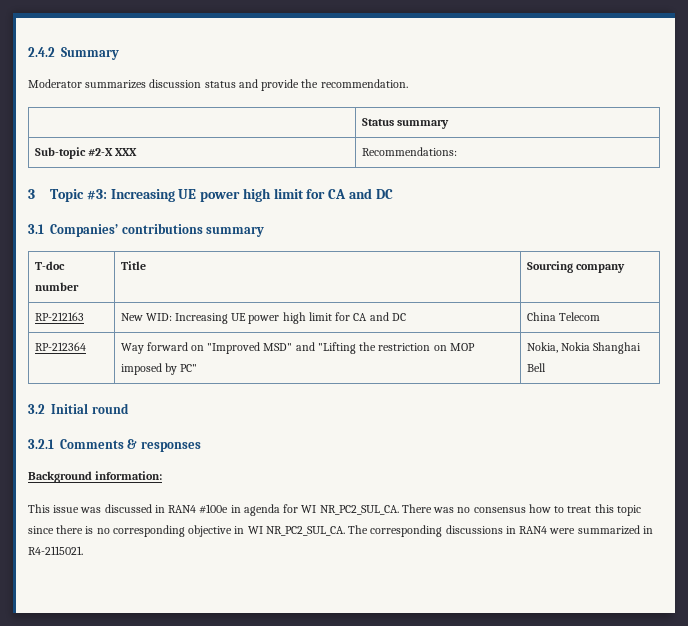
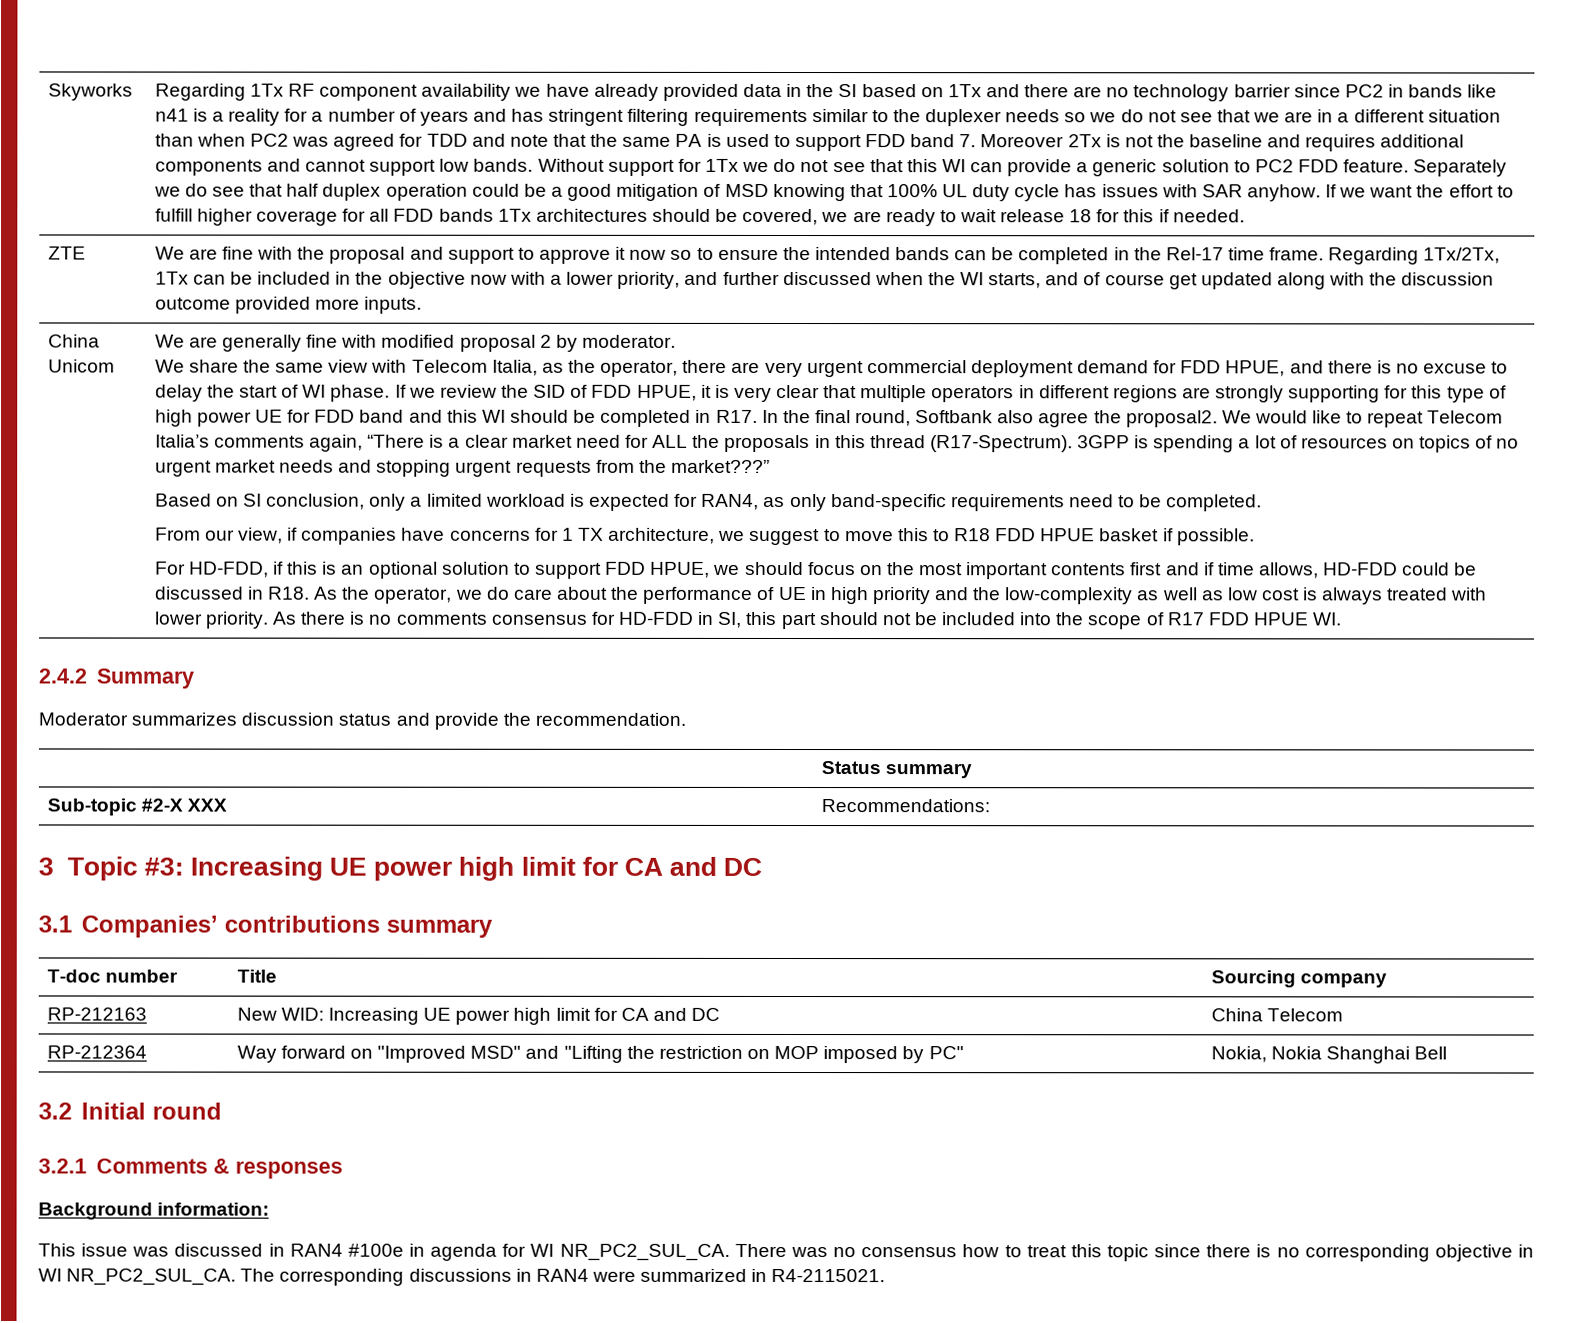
(28, 52) none -> [47,83,133,101] [154,83,1498,102] [154,108,1501,127] [154,133,1465,152] [154,158,1508,177] [153,183,1514,202] [154,208,1245,227] [47,246,86,260] [154,246,1501,265] [154,271,1495,290] [154,296,423,314] [47,334,100,348] [47,359,115,373] [154,334,676,352] [154,359,1509,378] [154,384,1507,403] [154,409,1504,428] [154,434,1520,453] [154,459,770,477] [154,493,1263,512] [154,527,1255,546] [154,561,1478,580] [154,586,1488,605] [154,611,1343,630] Skyworks | Regarding 1Tx RF component availability we have already provided data in the SI based on 1Tx and there are no technology barrier since PC2 in bands like n41 is a reality for a number of years and has stringent filtering requirements similar to the duplexer needs so we do not see that we are in a different situation than when PC2 was agreed for TDD and note that the same PA is used to support FDD band 7. Moreover 2Tx is not the baseline and requires additional components and cannot support low bands. Without support for 1Tx we do not see that this WI can provide a generic solution to PC2 FDD feature. Separately we do see that half duplex operation could be a good mitigation of MSD knowing that 100% UL duty cycle has issues with SAR anyhow. If we want the effort to fulfill higher coverage for all FDD bands 1Tx architectures should be covered, we are ready to wait release 18 for this if needed. // ZTE | We are fine with the proposal and support to approve it now so to ensure the intended bands can be completed in the Rel-17 time frame. Regarding 1Tx/2Tx, 1Tx can be included in the objective now with a lower priority, and further discussed when the WI starts, and of course get updated along with the discussion outcome provided more inputs. // China Unicom | We are generally fine with modified proposal 2 by moderator. // We share the same view with Telecom Italia, as the operator, there are very urgent commercial deployment demand for FDD HPUE, and there is no excuse to delay the start of WI phase. If we review the SID of FDD HPUE, it is very clear that multiple operators in different regions are strongly supporting for this type of high power UE for FDD band and this WI should be completed in R17. In the final round, Softbank also agree the proposal2. We would like to repeat Telecom Italia’s comments again, “There is a clear market need for ALL the proposals in this thread (R17-Spectrum). 3GPP is spending a lot of resources on topics of no urgent market needs and stopping urgent requests from the market???” // Based on SI conclusion, only a limited workload is expected for RAN4, as only band-specific requirements need to be completed. // From our view, if companies have concerns for 1 TX architecture, we suggest to move this to R18 FDD HPUE basket if possible. // For HD-FDD, if this is an optional solution to support FDD HPUE, we should focus on the most important contents first and if time allows, HD-FDD could be discussed in R18. As the operator, we do care about the performance of UE in high priority and the low-complexity as well as low cost is always treated with lower priority. As there is no comments consensus for HD-FDD in SI, this part should not be included into the scope of R17 FDD HPUE WI. //

